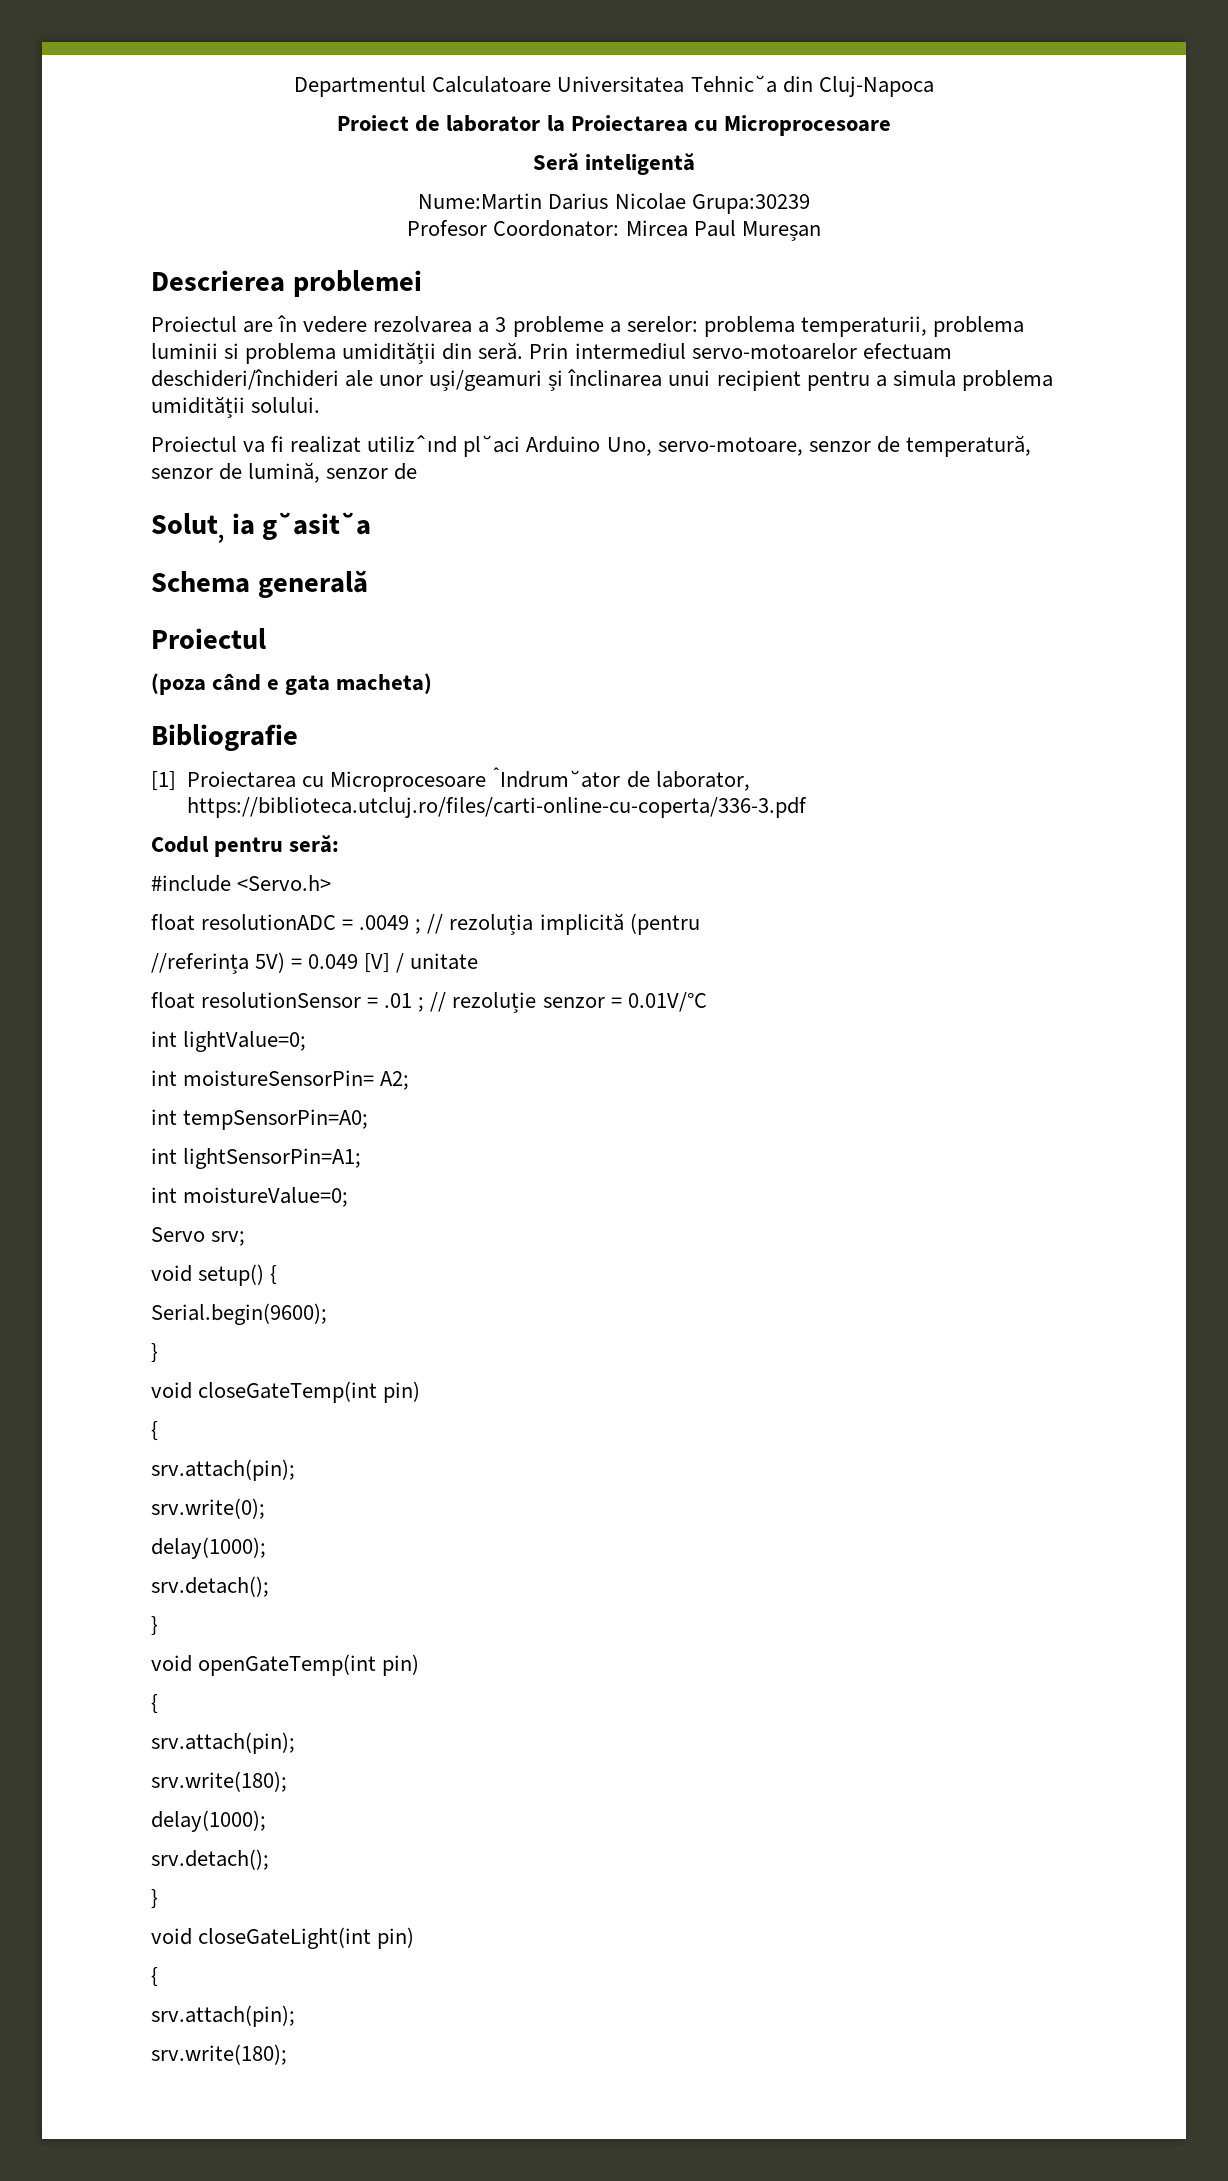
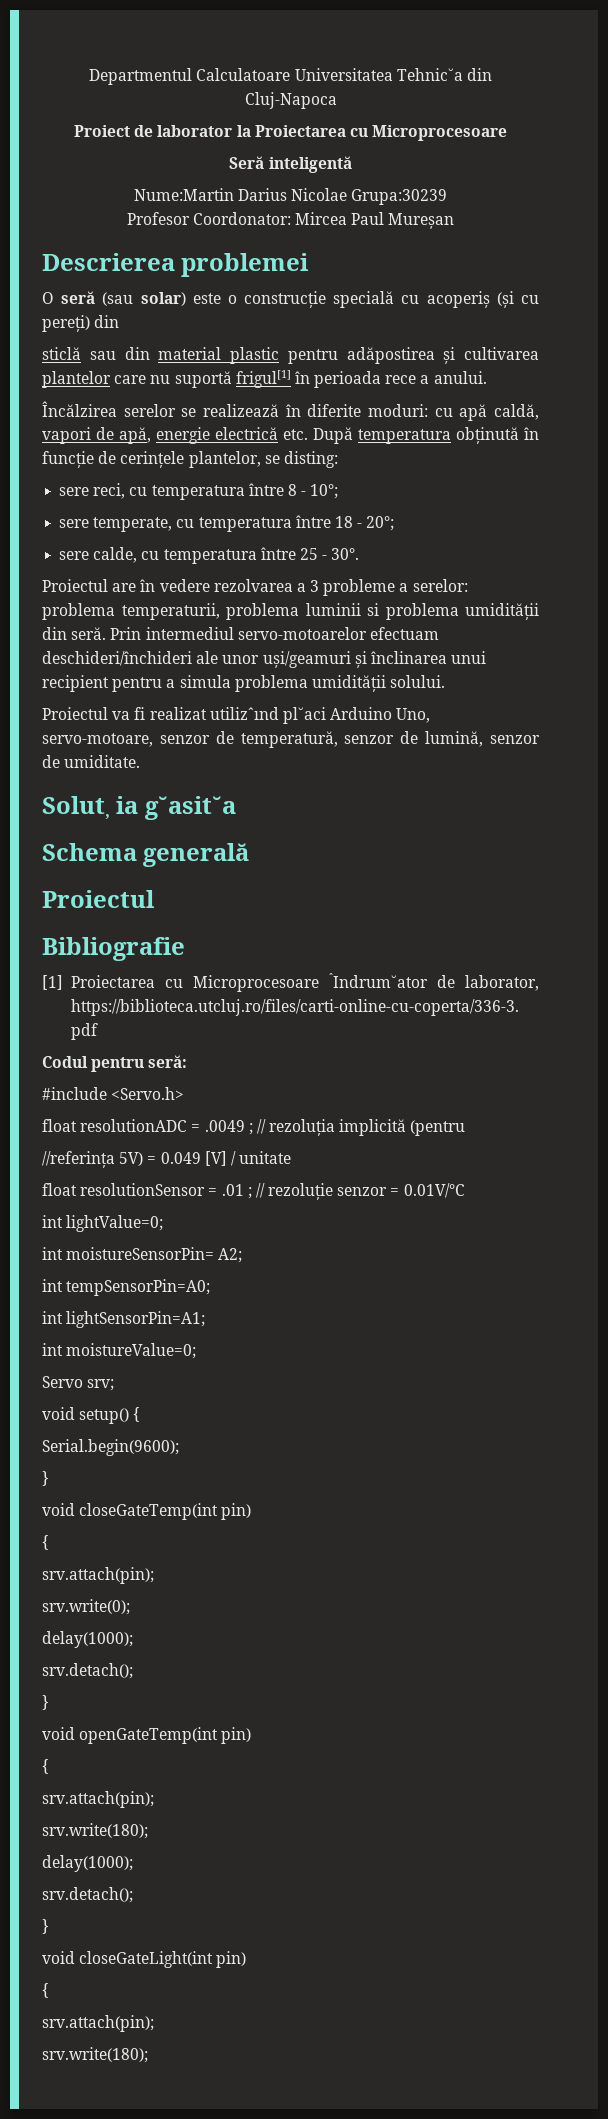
(422, 283) none -> [42,291,539,308] [42,315,120,332] [42,347,539,364] [42,370,487,388] [42,401,539,421] [42,427,539,444] [42,451,338,468] [59,483,339,500] [59,515,395,532] [59,547,360,564] // O seră (sau solar) este o construcție specială cu acoperiș (și cu pereți) din // sticlă sau din material plastic pentru adăpostirea și cultivarea plantelor care nu suportă frigul[1] în perioada rece a anului. // Încălzirea serelor se realizează în diferite moduri: cu apă caldă, vapori de apă, energie electrică etc. După temperatura obținută în funcție de cerințele plantelor, se disting: // sere reci, cu temperatura între 8 - 10°; // sere temperate, cu temperatura între 18 - 20°; // sere calde, cu temperatura între 25 - 30°.
(418, 471) none -> [64,755,141,768] umiditate.
[151,673,433,695] // (poza când e gata macheta) -> (155, 899) none

